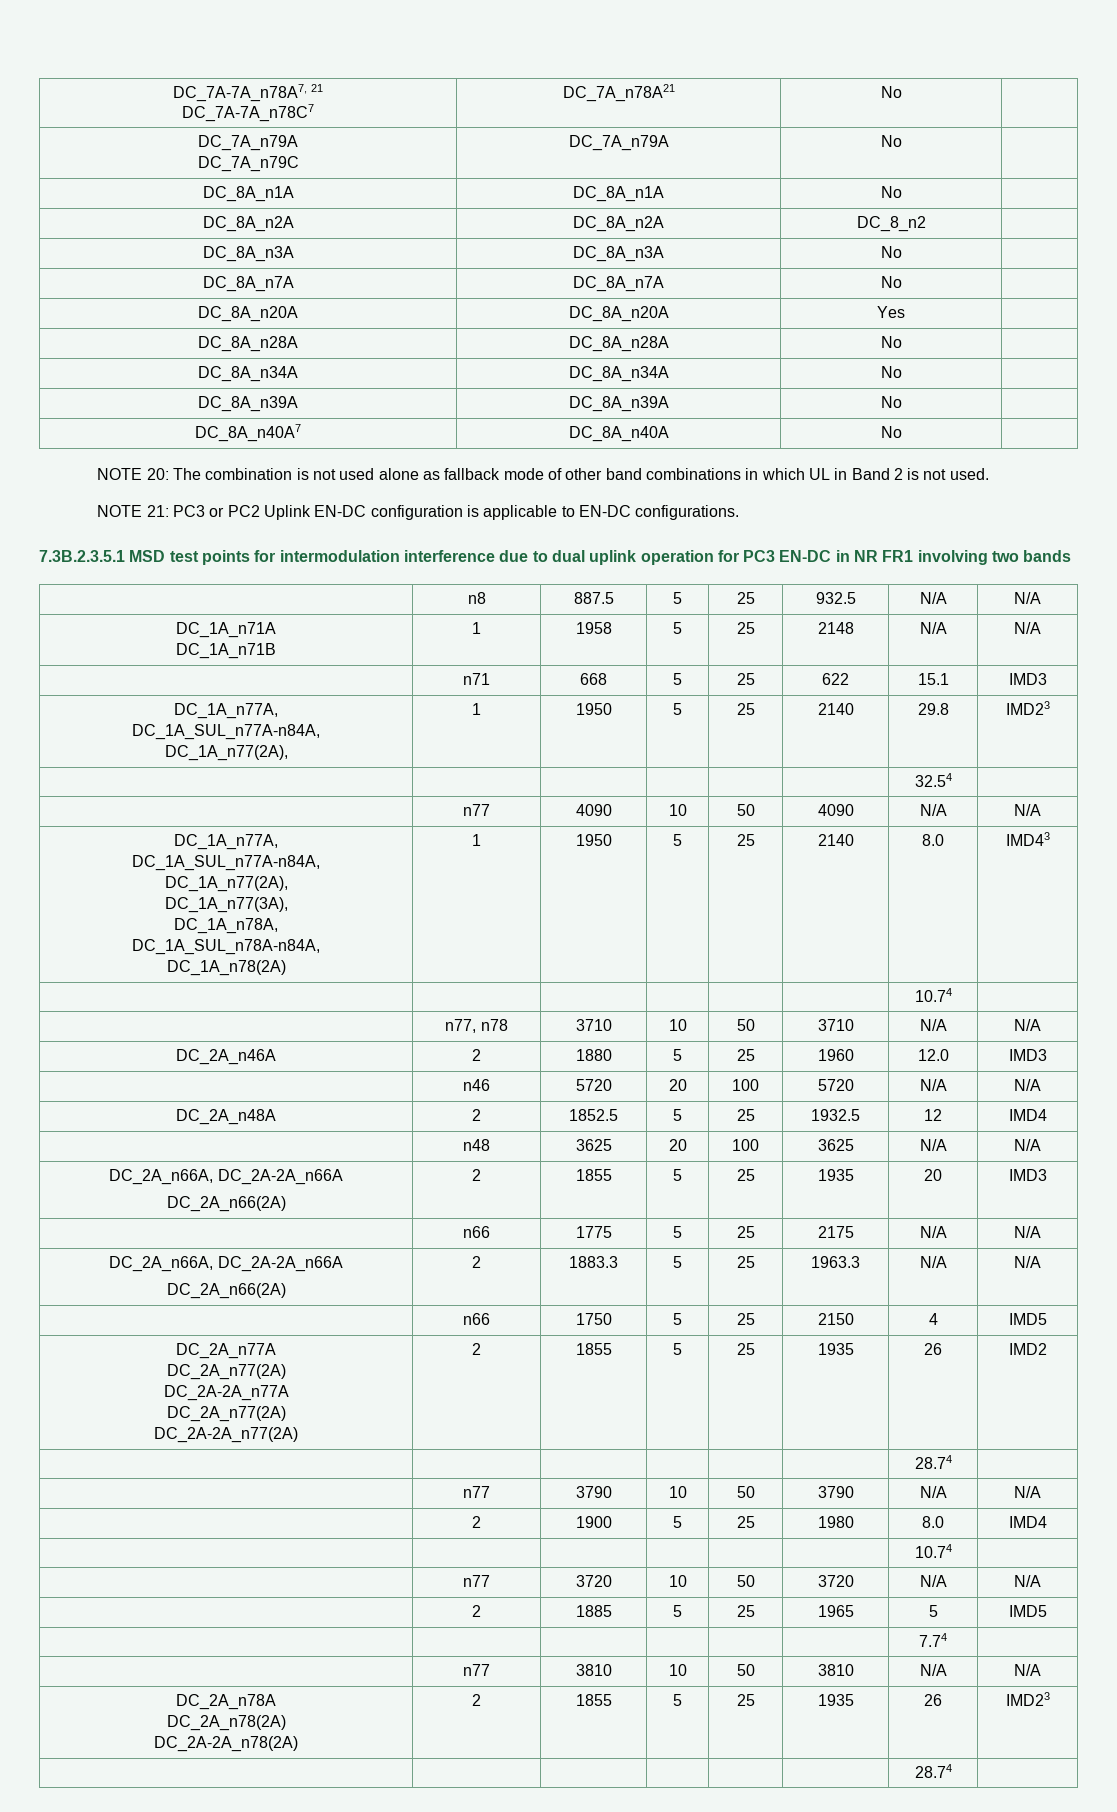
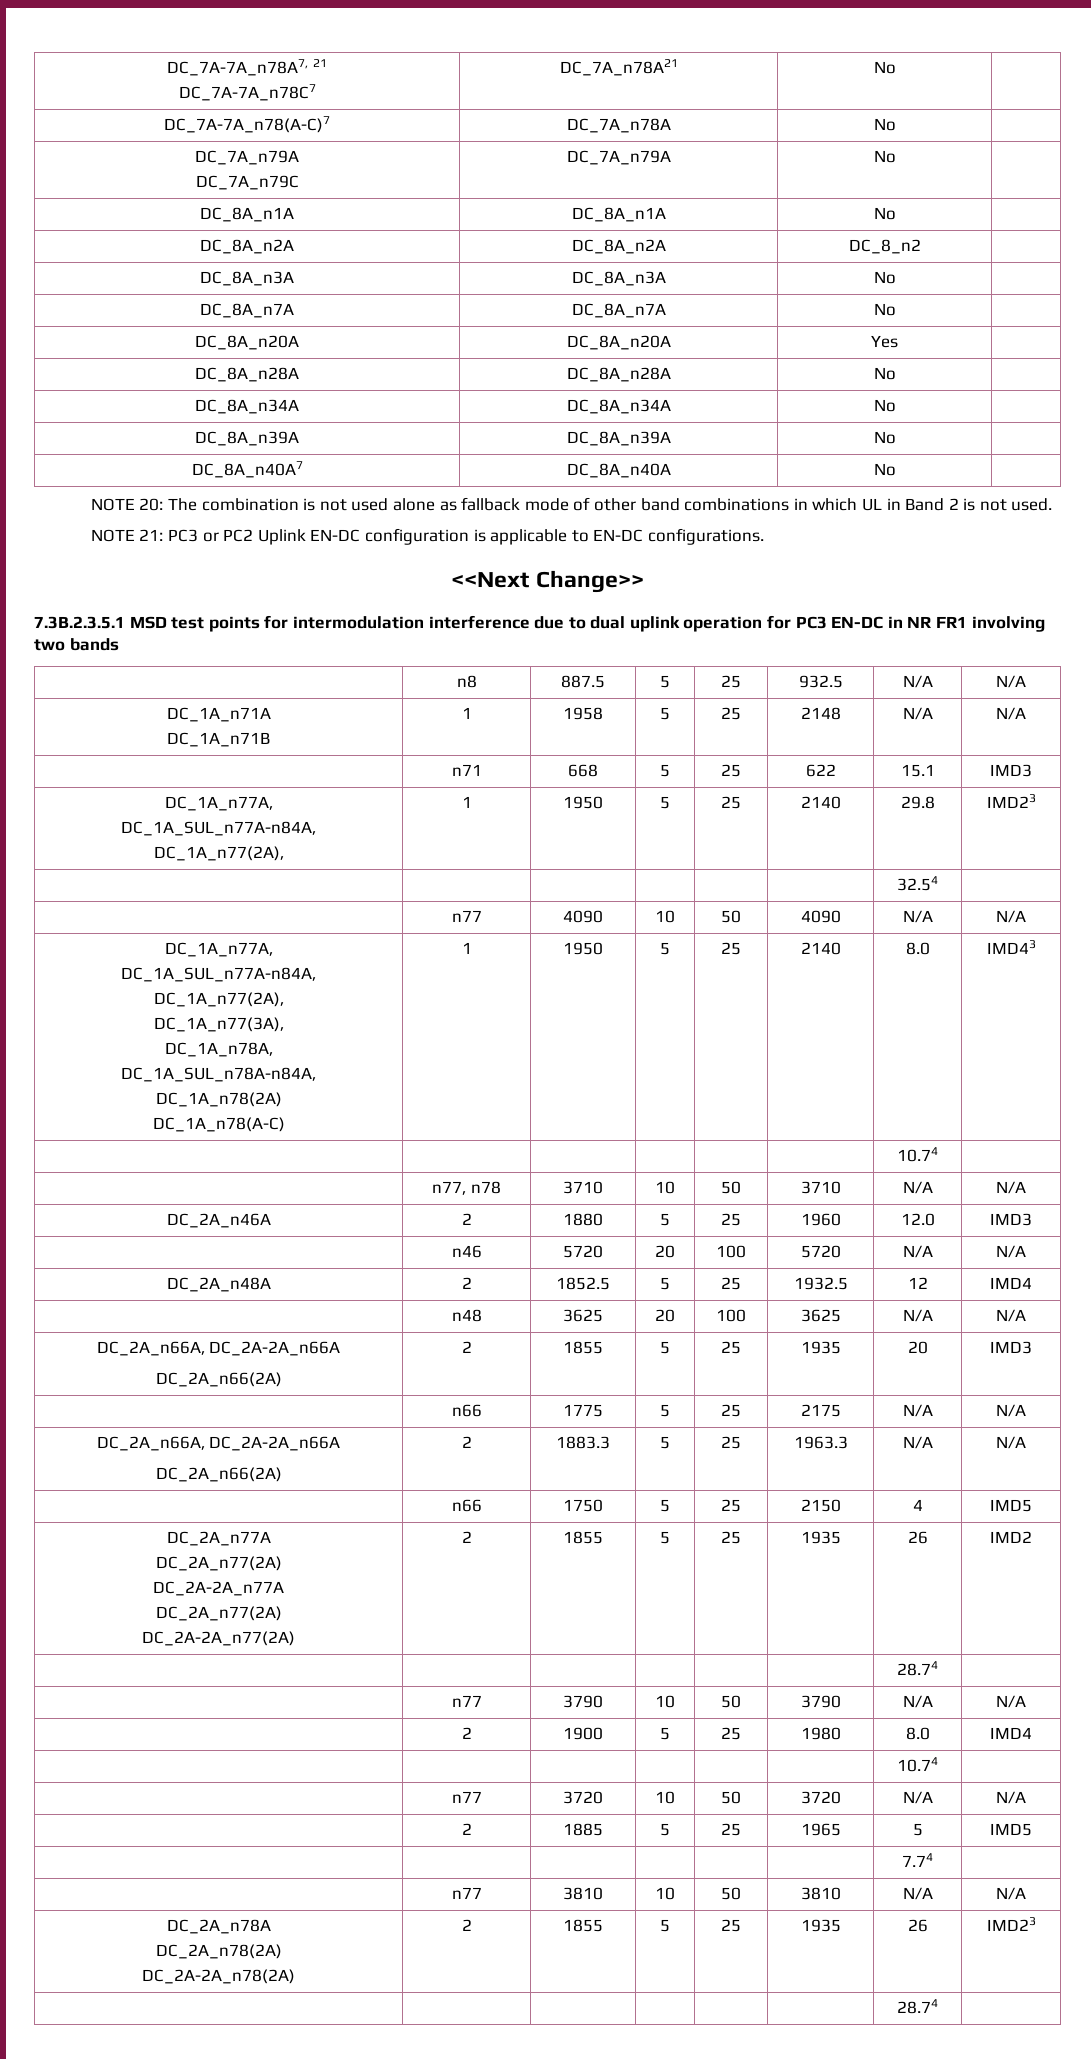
(902, 92) none -> [164,116,330,133] [566,118,671,133] [873,118,896,131] // DC_7A-7A_n78(A-C)7 | DC_7A_n78A | No |
(740, 512) none -> [451,570,644,593] // <<Next Change>>
(286, 968) none -> [152,1117,285,1132] // DC_1A_n78(A-C)

